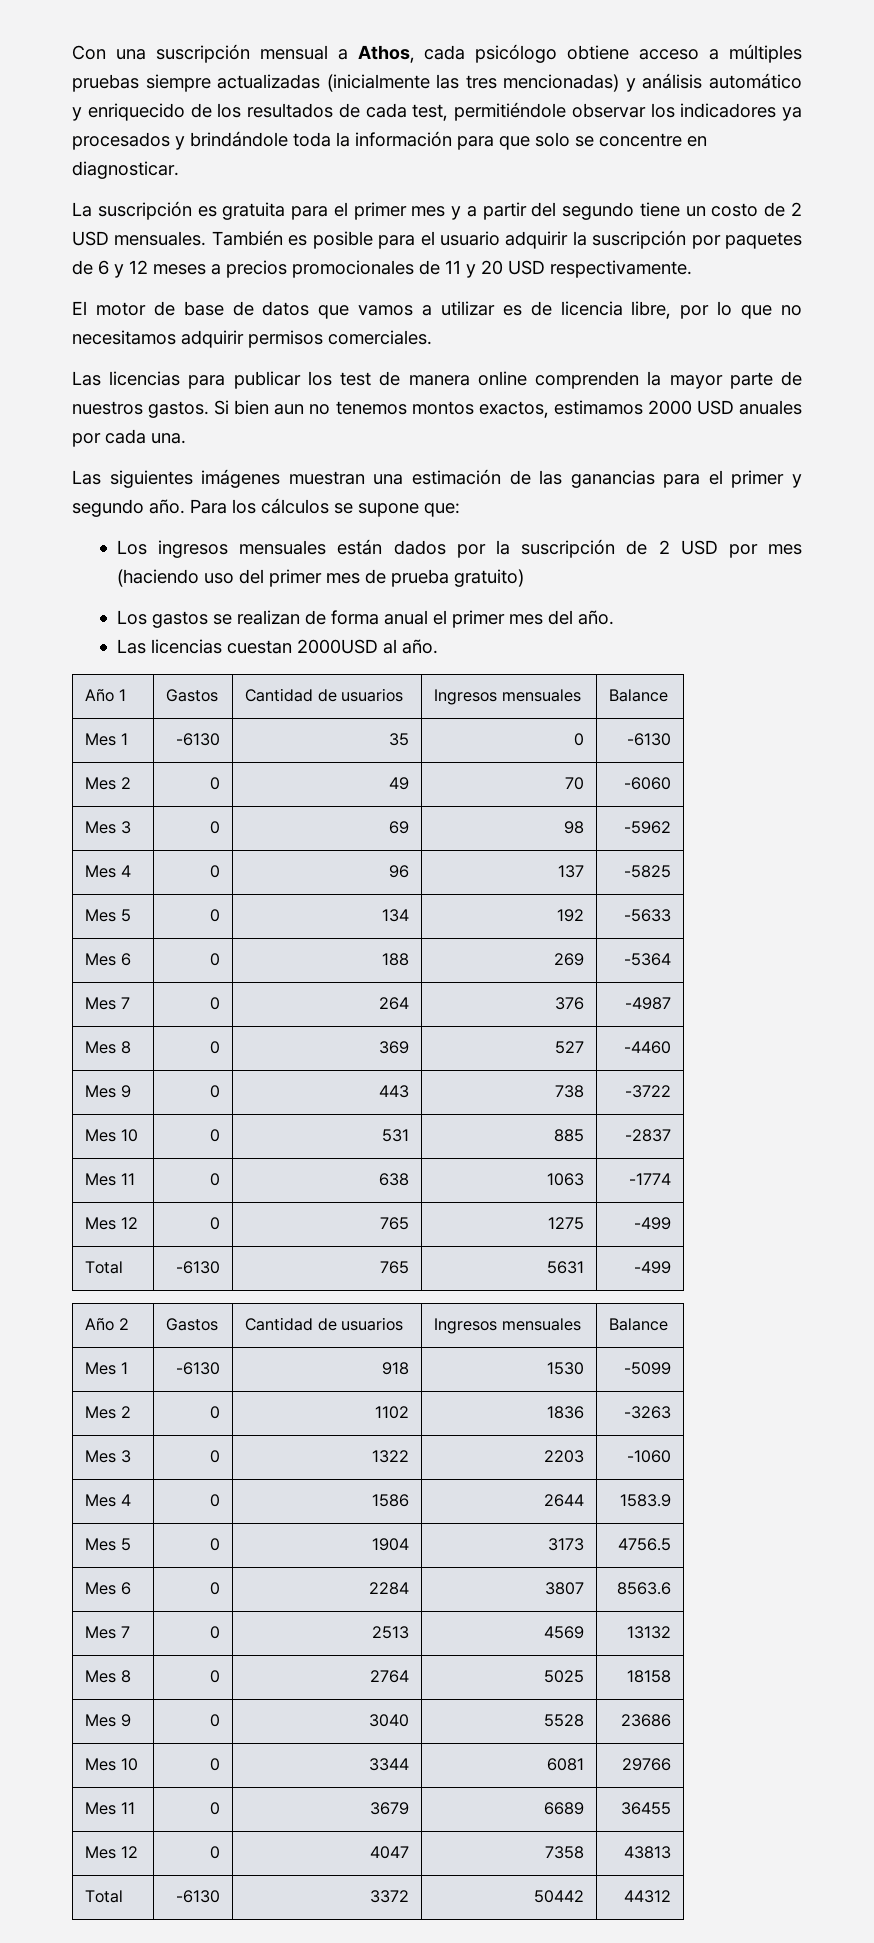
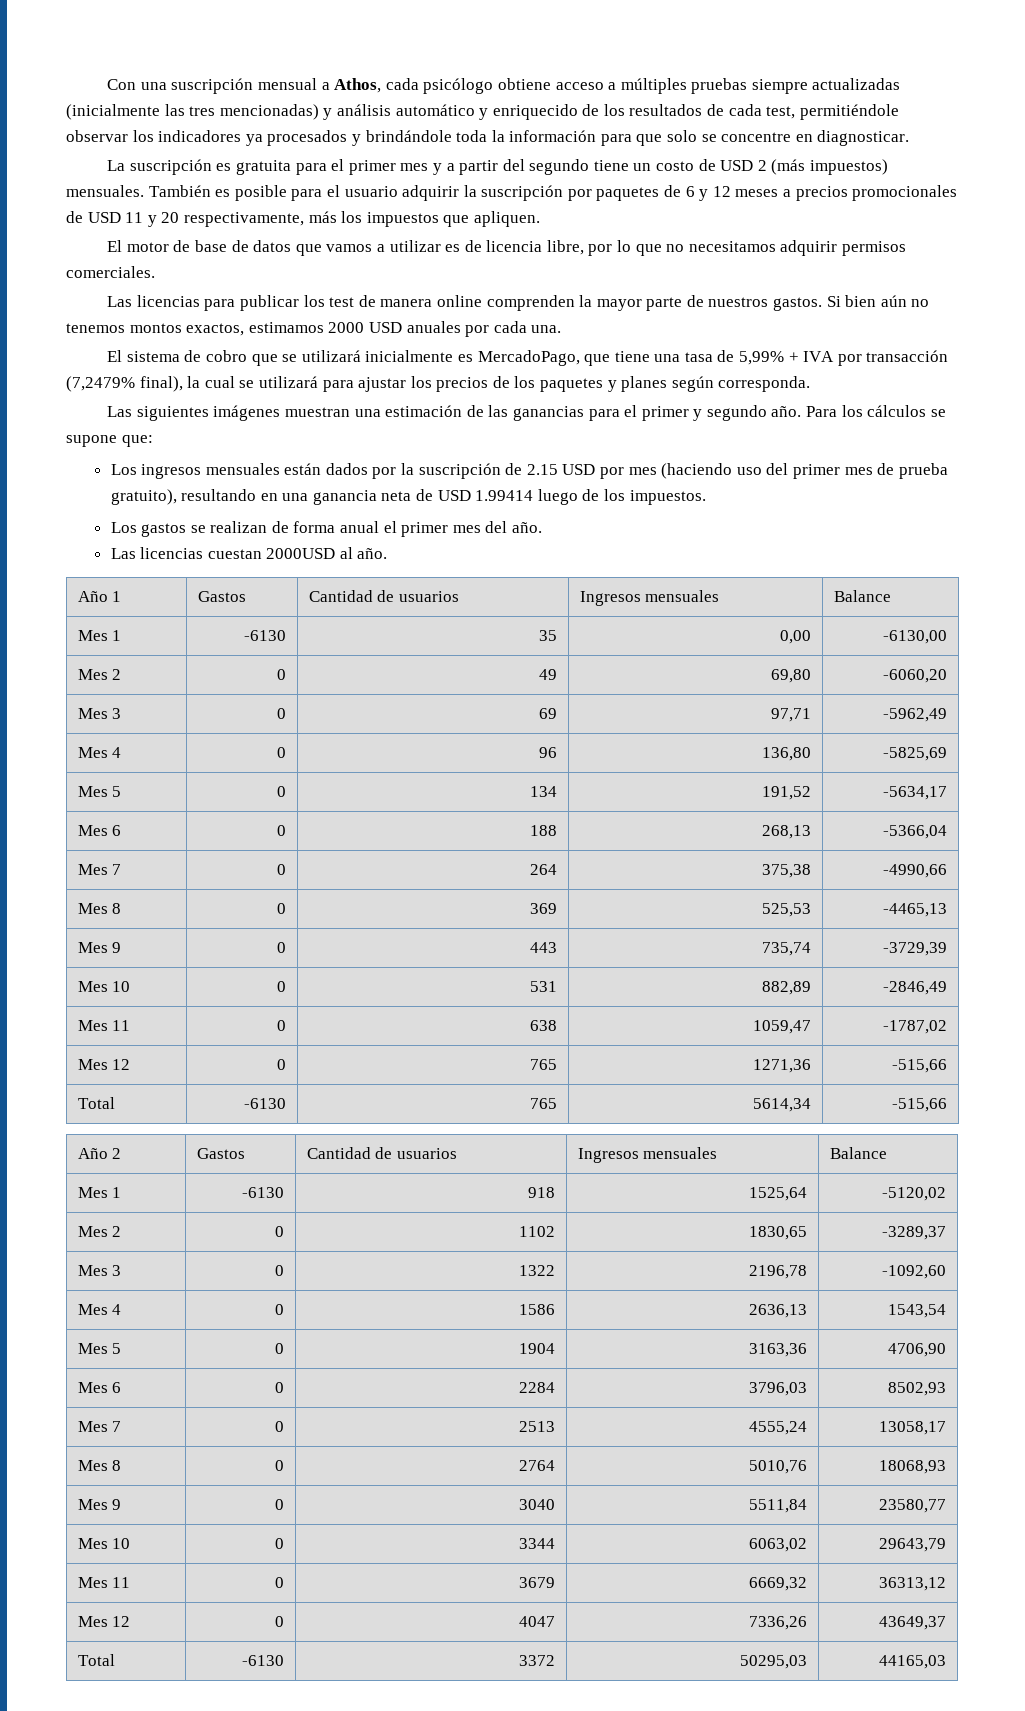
[790,202,802,216] [72,231,109,246] 2 USD -> [720,159,889,175] USD 2 (más impuestos)
(440, 267) none -> [87,212,121,223] USD
[508,260,692,278] USD respectivamente. -> [183,211,540,227] respectivamente, más los impuestos que apliquen.
[274,404,305,415] aun -> [880,295,907,307] aún
(186, 438) none -> [107,350,949,366] [66,376,811,392] // El sistema de cobro que se utilizará inicialmente es MercadoPago, que tiene una tasa de 5,99% + IVA por transacción (7,2479% final), la cual se utilizará para ajustar los precios de los paquetes y planes según corresponda.
[658,540,670,554] 2 -> [526,464,558,475] 2.15
[453,569,524,587] gratuito) -> [110,489,706,505] gratuito), resultando en una ganancia neta de USD 1.99414 luego de los impuestos.
[573,733,584,746] [626,733,671,746] 0 | -6130 -> [780,630,812,644] [883,630,948,644] 0,00 | -6130,00
[564,777,584,790] [623,777,671,790] 70 | -6060 -> [771,669,812,683] [883,669,948,683] 69,80 | -6060,20
[563,821,584,834] [623,821,671,834] 98 | -5962 -> [771,708,812,722] [883,708,948,722] 97,71 | -5962,49
[557,865,584,878] [623,865,671,878] 137 | -5825 -> [762,747,812,761] [883,747,948,761] 136,80 | -5825,69
[556,909,584,922] [623,909,671,922] 192 | -5633 -> [762,786,812,800] [883,786,948,800] 191,52 | -5634,17
[553,953,584,966] [623,953,671,966] 269 | -5364 -> [762,825,812,839] [883,825,948,839] 268,13 | -5366,04
[554,997,584,1010] [624,997,671,1010] 376 | -4987 -> [762,864,812,878] [883,864,948,878] 375,38 | -4990,66
[554,1041,584,1054] [623,1041,671,1054] 527 | -4460 -> [762,903,812,917] [883,903,948,917] 525,53 | -4465,13
[554,1085,584,1098] [624,1085,671,1098] 738 | -3722 -> [762,942,812,956] [883,942,948,956] 735,74 | -3729,39
[553,1129,584,1142] [624,1129,671,1142] 885 | -2837 -> [762,981,812,995] [883,981,948,995] 882,89 | -2846,49
[546,1173,584,1186] [628,1173,671,1185] 1063 | -1774 -> [753,1020,812,1034] [883,1020,948,1034] 1059,47 | -1787,02
[547,1217,584,1230] [633,1217,671,1230] 1275 | -499 -> [753,1059,812,1073] [892,1059,948,1073] 1271,36 | -515,66
[546,1261,584,1274] [633,1261,671,1274] 5631 | -499 -> [753,1098,812,1112] [892,1098,948,1112] 5614,34 | -515,66
[546,1362,584,1375] [623,1362,671,1375] 1530 | -5099 -> [749,1187,808,1201] [882,1187,947,1201] 1525,64 | -5120,02
[546,1406,584,1419] [623,1406,671,1419] 1836 | -3263 -> [749,1226,808,1240] [882,1226,947,1240] 1830,65 | -3289,37
[543,1450,584,1463] [626,1450,671,1463] 2203 | -1060 -> [749,1265,808,1279] [882,1265,947,1279] 2196,78 | -1092,60
[543,1494,584,1507] [619,1494,671,1507] 2644 | 1583.9 -> [749,1304,808,1318] [888,1304,947,1318] 2636,13 | 1543,54
[547,1538,584,1551] [617,1538,671,1551] 3173 | 4756.5 -> [749,1343,808,1357] [888,1343,947,1357] 3163,36 | 4706,90
[544,1582,584,1595] [616,1582,671,1595] 3807 | 8563.6 -> [749,1382,808,1396] [888,1382,947,1396] 3796,03 | 8502,93
[543,1626,584,1639] [626,1626,671,1639] 4569 | 13132 -> [749,1421,808,1435] [879,1421,947,1435] 4555,24 | 13058,17
[543,1670,584,1683] [626,1670,671,1683] 5025 | 18158 -> [749,1460,808,1474] [879,1460,947,1474] 5010,76 | 18068,93
[543,1714,584,1727] [620,1714,671,1727] 5528 | 23686 -> [749,1499,808,1513] [879,1499,947,1513] 5511,84 | 23580,77
[546,1758,584,1771] [621,1758,671,1771] 6081 | 29766 -> [749,1538,808,1552] [879,1538,947,1552] 6063,02 | 29643,79
[543,1802,584,1815] [620,1802,671,1815] 6689 | 36455 -> [749,1577,808,1591] [879,1577,947,1591] 6669,32 | 36313,12
[544,1846,584,1859] [623,1846,671,1859] 7358 | 43813 -> [749,1616,808,1630] [879,1616,947,1630] 7336,26 | 43649,37
[533,1890,584,1903] [623,1890,671,1903] 50442 | 44312 -> [740,1655,808,1669] [879,1655,947,1669] 50295,03 | 44165,03

